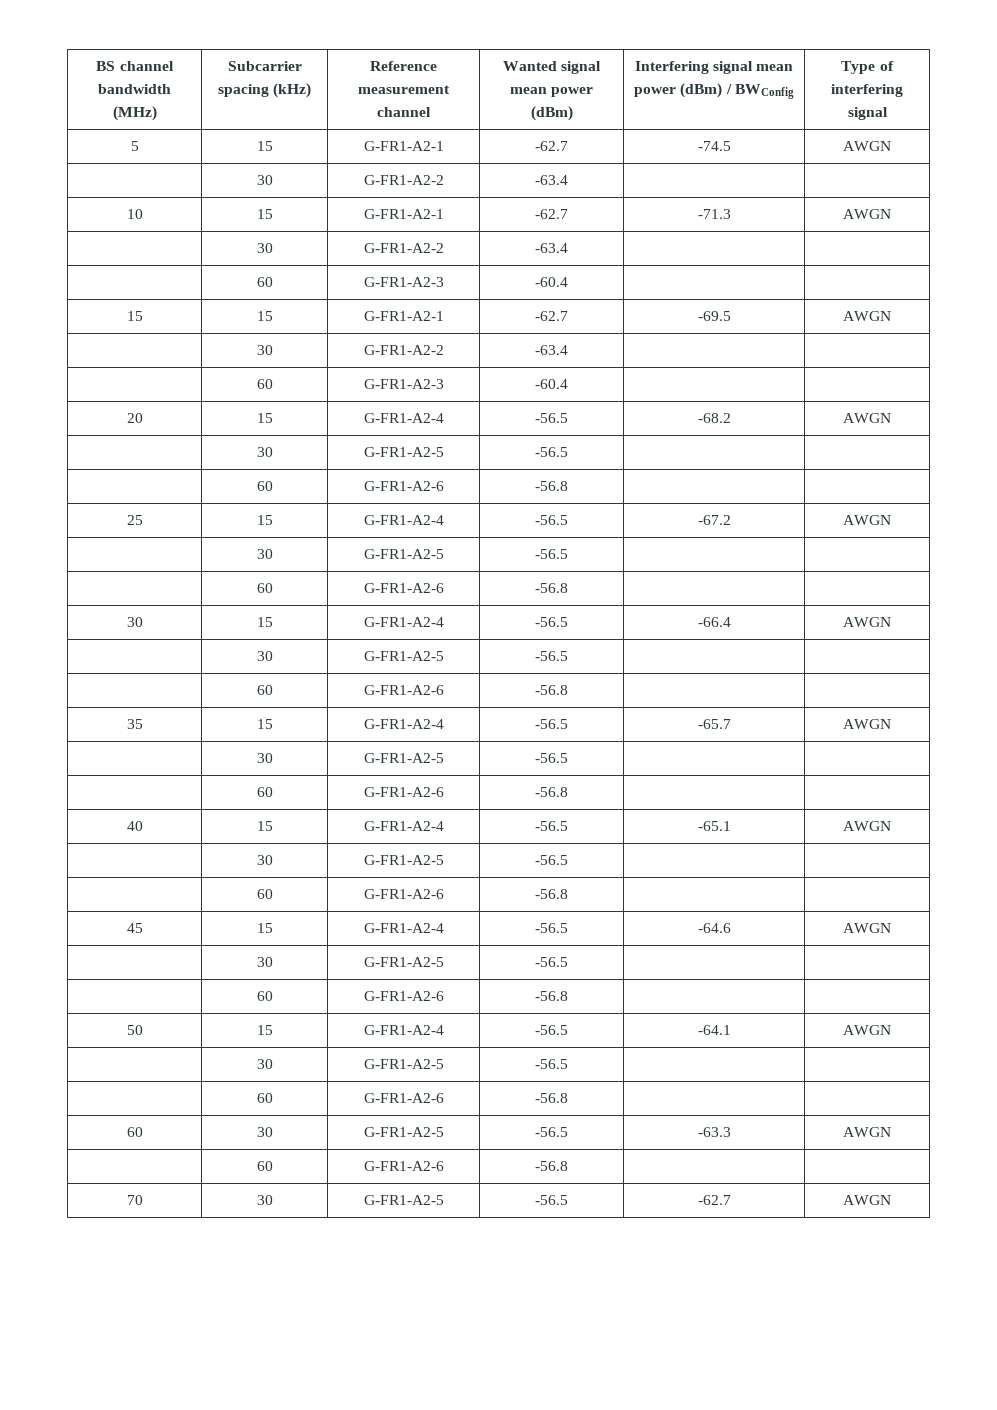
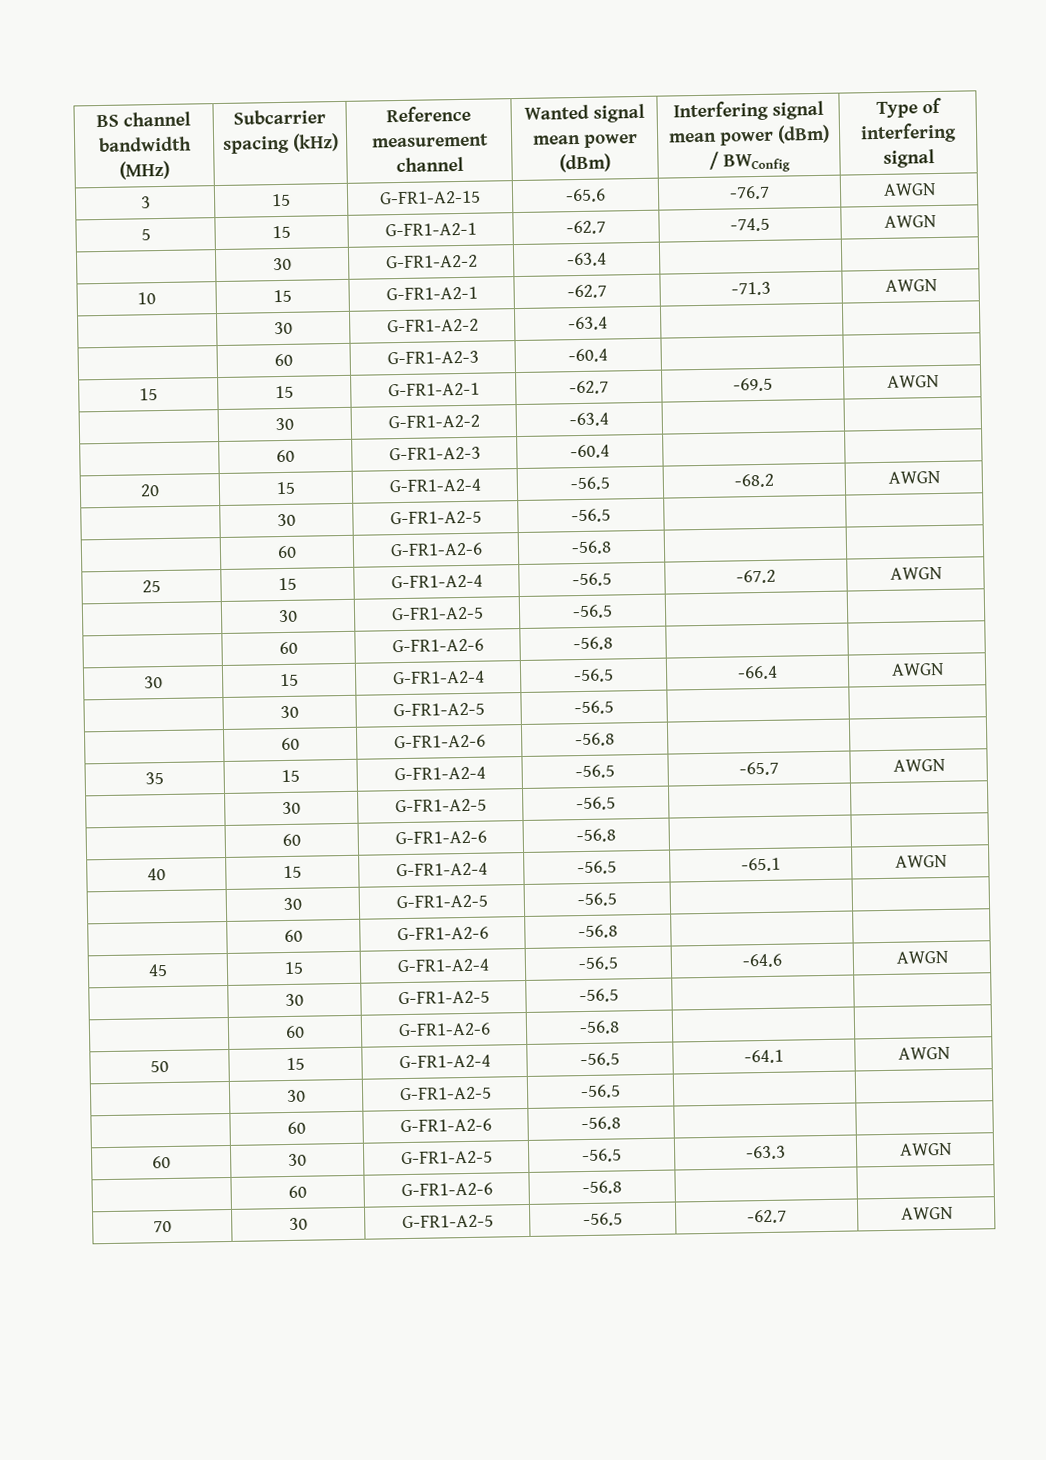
(888, 113) none -> [140,196,151,209] [271,193,291,207] [379,190,481,205] [565,188,606,203] [729,185,770,200] [882,183,936,196] // 3 | 15 | G-FR1-A2-15 | -65.6 | -76.7 | AWGN

